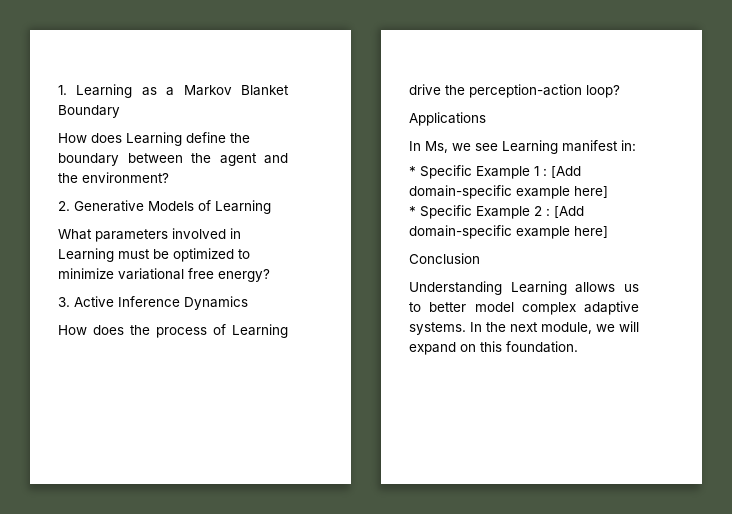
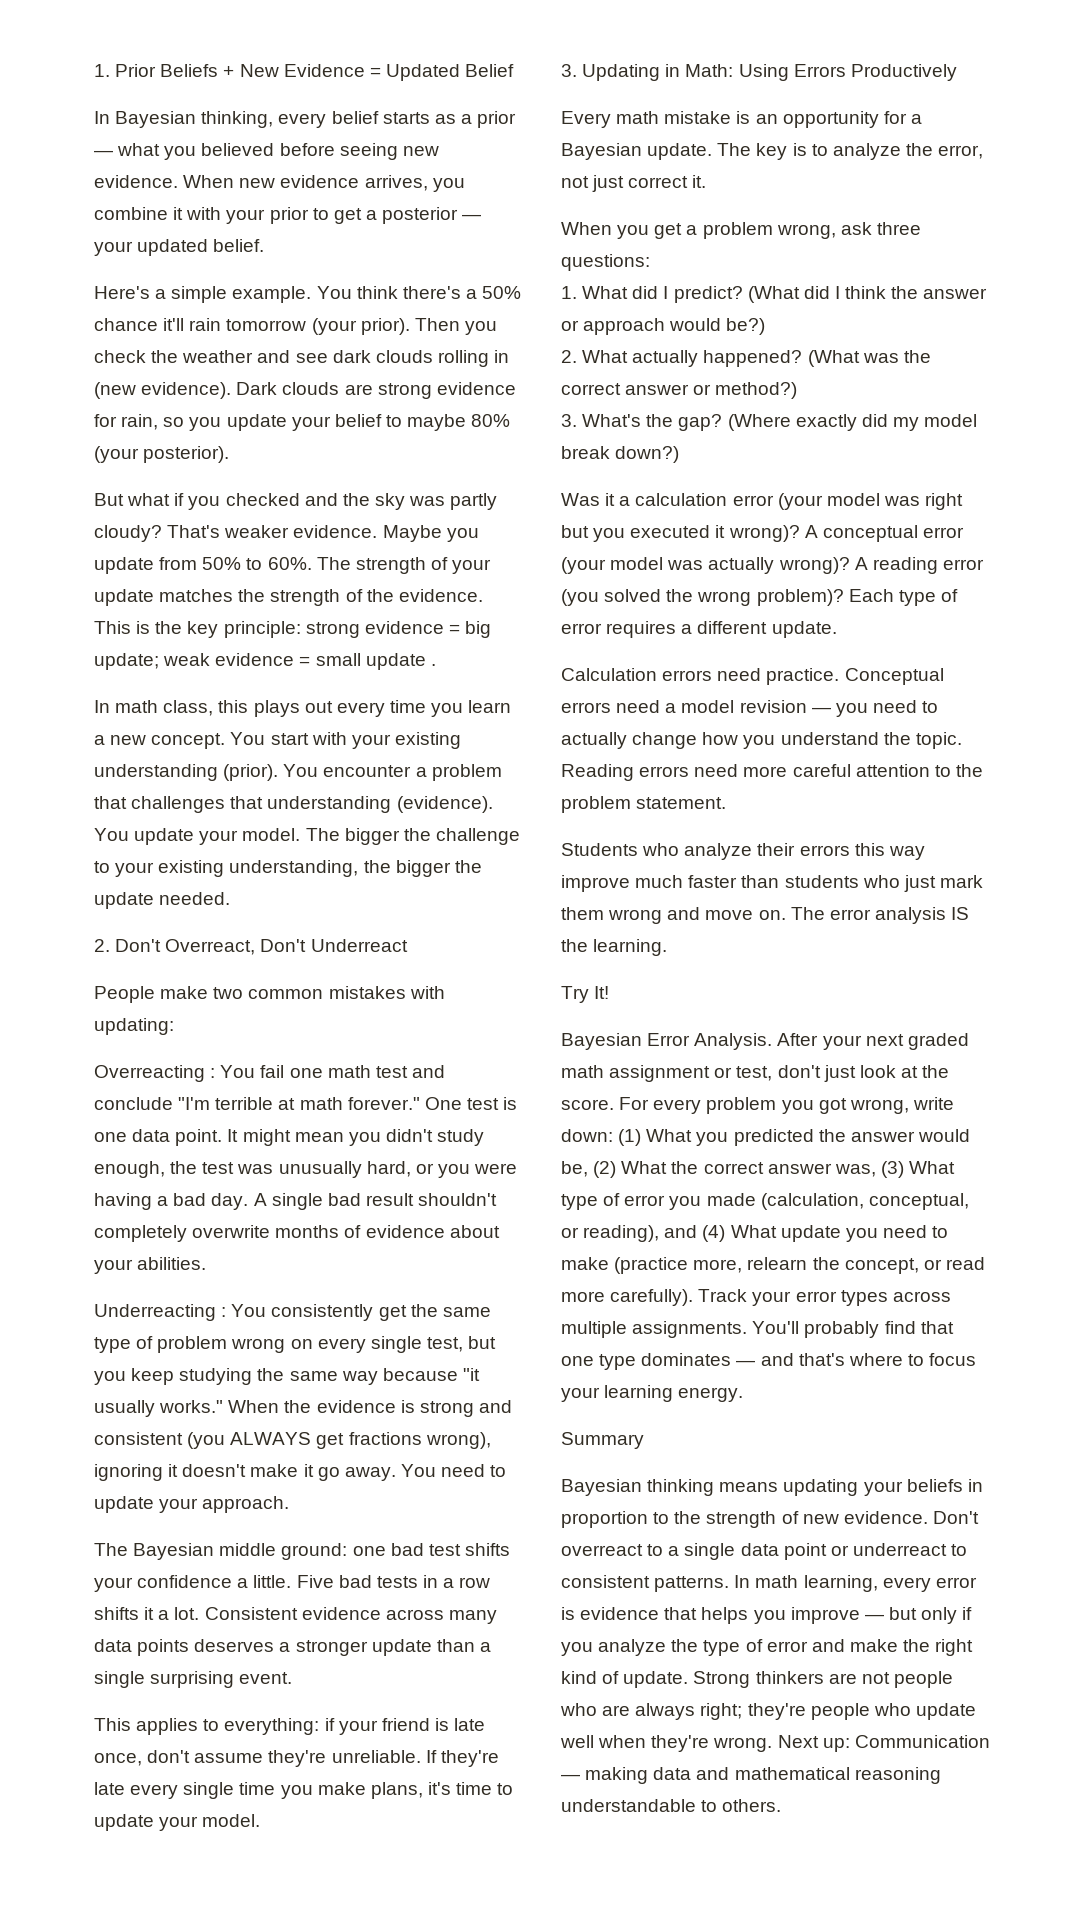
[58,84,289,98] [58,105,120,118] [58,132,250,146] [58,153,288,166] [58,172,169,183] [58,200,271,214] [58,228,241,242] [58,248,250,262] [58,268,270,282] [58,296,248,310] [58,324,288,338] [409,84,620,98] [409,112,486,126] [409,140,636,154] [409,165,581,179] [409,185,608,199] [409,205,584,219] [409,225,608,239] [409,253,480,264] [409,281,639,295] [409,301,639,315] [409,321,639,335] [409,341,578,355] 1. Learning as a Markov Blanket Boundary // How does Learning define the boundary between the agent and the environment? // 2. Generative Models of Learning // What parameters involved in Learning must be optimized to minimize variational free energy? // 3. Active Inference Dynamics // How does the process of Learning drive the perception-action loop? // Applications // In Ms, we see Learning manifest in: // * Specific Example 1 : [Add domain-specific example here] // * Specific Example 2 : [Add domain-specific example here] // Conclusion // Understanding Learning allows us to better model complex adaptive systems. In the next module, we will expand on this foundation. -> [94,64,515,81] [94,111,517,128] [94,143,439,160] [94,175,465,192] [94,207,482,224] [94,239,265,256] [94,286,522,303] [94,318,497,335] [94,350,510,367] [94,382,516,399] [94,414,511,431] [94,446,230,463] [94,493,498,510] [94,525,479,542] [94,557,492,574] [94,589,483,606] [94,621,492,638] [94,653,436,670] [94,700,512,717] [94,732,461,749] [94,764,502,781] [94,796,493,813] [94,828,520,845] [94,860,482,877] [94,892,231,909] [94,939,408,955] [94,986,445,1003] [94,1018,174,1035] [94,1065,445,1082] [94,1097,518,1110] [94,1129,485,1146] [94,1161,518,1178] [94,1193,498,1210] [94,1225,500,1242] [94,1257,207,1274] [94,1304,491,1321] [94,1336,497,1353] [94,1368,480,1385] [94,1400,512,1417] [94,1432,491,1449] [94,1464,507,1481] [94,1496,290,1513] [94,1543,510,1560] [94,1575,491,1592] [94,1607,497,1624] [94,1639,491,1656] [94,1671,293,1688] [94,1718,486,1735] [94,1750,499,1767] [94,1782,514,1799] [94,1814,261,1831] [561,64,957,81] [561,111,922,128] [561,143,984,160] [561,175,707,192] [561,222,921,239] [561,254,650,271] [561,286,988,303] [561,318,766,335] [561,350,931,367] [561,382,798,399] [561,414,978,431] [561,446,680,463] [561,493,964,510] [561,525,964,542] [561,557,984,574] [561,589,958,606] [561,621,837,638] [561,668,944,685] [561,700,939,717] [561,732,962,749] [561,764,983,781] [561,796,727,813] [561,843,925,860] [561,875,983,892] [561,907,970,924] [561,939,668,956] [561,986,610,1003] [561,1033,969,1050] [561,1065,950,1082] [561,1097,954,1114] [561,1129,970,1146] [561,1161,956,1178] [561,1193,969,1210] [561,1225,949,1242] [561,1257,985,1274] [561,1289,951,1306] [561,1321,954,1338] [561,1353,977,1370] [561,1385,744,1402] [561,1432,644,1449] [561,1479,983,1496] [561,1511,979,1528] [561,1543,968,1560] [561,1575,977,1592] [561,1607,973,1624] [561,1639,974,1656] [561,1671,953,1688] [560,1703,976,1720] [560,1735,990,1752] [561,1767,941,1784] [561,1799,782,1812] 1. Prior Beliefs + New Evidence = Updated Belief // In Bayesian thinking, every belief starts as a prior — what you believed before seeing new evidence. When new evidence arrives, you combine it with your prior to get a posterior — your updated belief. // Here's a simple example. You think there's a 50% chance it'll rain tomorrow (your prior). Then you check the weather and see dark clouds rolling in (new evidence). Dark clouds are strong evidence for rain, so you update your belief to maybe 80% (your posterior). // But what if you checked and the sky was partly cloudy? That's weaker evidence. Maybe you update from 50% to 60%. The strength of your update matches the strength of the evidence. This is the key principle: strong evidence = big update; weak evidence = small update . // In math class, this plays out every time you learn a new concept. You start with your existing understanding (prior). You encounter a problem that challenges that understanding (evidence). You update your model. The bigger the challenge to your existing understanding, the bigger the update needed. // 2. Don't Overreact, Don't Underreact // People make two common mistakes with updating: // Overreacting : You fail one math test and conclude "I'm terrible at math forever." One test is one data point. It might mean you didn't study enough, the test was unusually hard, or you were having a bad day. A single bad result shouldn't completely overwrite months of evidence about your abilities. // Underreacting : You consistently get the same type of problem wrong on every single test, but you keep studying the same way because "it usually works." When the evidence is strong and consistent (you ALWAYS get fractions wrong), ignoring it doesn't make it go away. You need to update your approach. // The Bayesian middle ground: one bad test shifts your confidence a little. Five bad tests in a row shifts it a lot. Consistent evidence across many data points deserves a stronger update than a single surprising event. // This applies to everything: if your friend is late once, don't assume they're unreliable. If they're late every single time you make plans, it's time to update your model. // 3. Updating in Math: Using Errors Productively // Every math mistake is an opportunity for a Bayesian update. The key is to analyze the error, not just correct it. // When you get a problem wrong, ask three questions: // 1. What did I predict? (What did I think the answer or approach would be?) // 2. What actually happened? (What was the correct answer or method?) // 3. What's the gap? (Where exactly did my model break down?) // Was it a calculation error (your model was right but you executed it wrong)? A conceptual error (your model was actually wrong)? A reading error (you solved the wrong problem)? Each type of error requires a different update. // Calculation errors need practice. Conceptual errors need a model revision — you need to actually change how you understand the topic. Reading errors need more careful attention to the problem statement. // Students who analyze their errors this way improve much faster than students who just mark them wrong and move on. The error analysis IS the learning. // Try It! // Bayesian Error Analysis. After your next graded math assignment or test, don't just look at the score. For every problem you got wrong, write down: (1) What you predicted the answer would be, (2) What the correct answer was, (3) What type of error you made (calculation, conceptual, or reading), and (4) What update you need to make (practice more, relearn the concept, or read more carefully). Track your error types across multiple assignments. You'll probably find that one type dominates — and that's where to focus your learning energy. // Summary // Bayesian thinking means updating your beliefs in proportion to the strength of new evidence. Don't overreact to a single data point or underreact to consistent patterns. In math learning, every error is evidence that helps you improve — but only if you analyze the type of error and make the right kind of update. Strong thinkers are not people who are always right; they're people who update well when they're wrong. Next up: Communication — making data and mathematical reasoning understandable to others.

